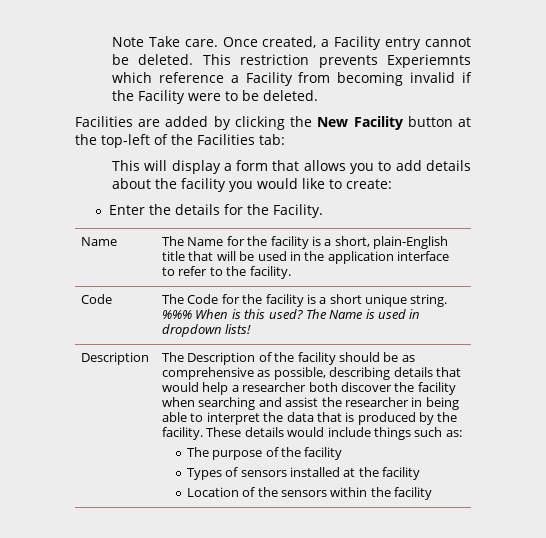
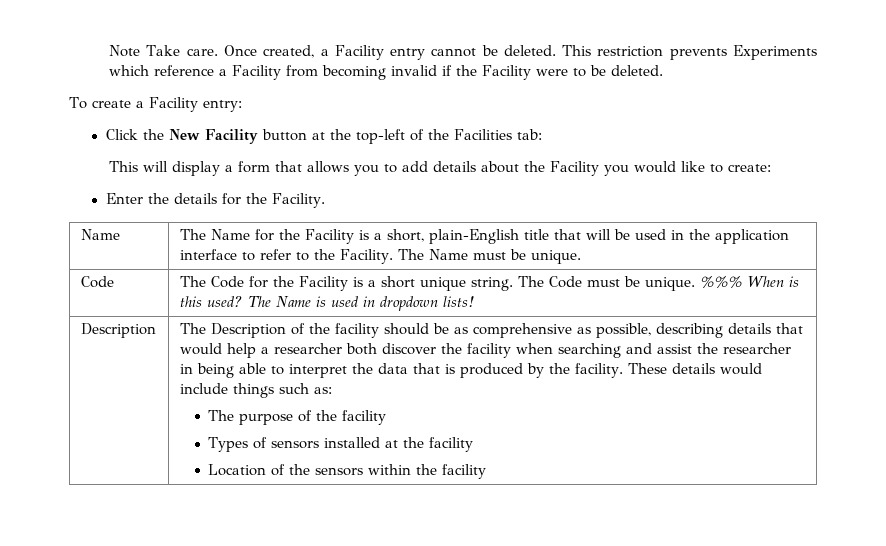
[387,54,471,68] Experiemnts -> [733,45,818,60] Experiments
[75,116,285,130] Facilities are added by clicking -> [69,97,242,112] [105,129,138,140] To create a Facility entry: // Click
[180,178,226,192] facility -> [550,161,600,176] Facility
[270,236,309,249] facility -> [304,229,354,244] Facility
[249,266,291,279] facility. -> [339,249,581,264] Facility. The Name must be unique.
[265,294,304,307] facility -> [298,276,348,291] Facility
(448, 300) none -> [517,276,695,291] The Code must be unique.

